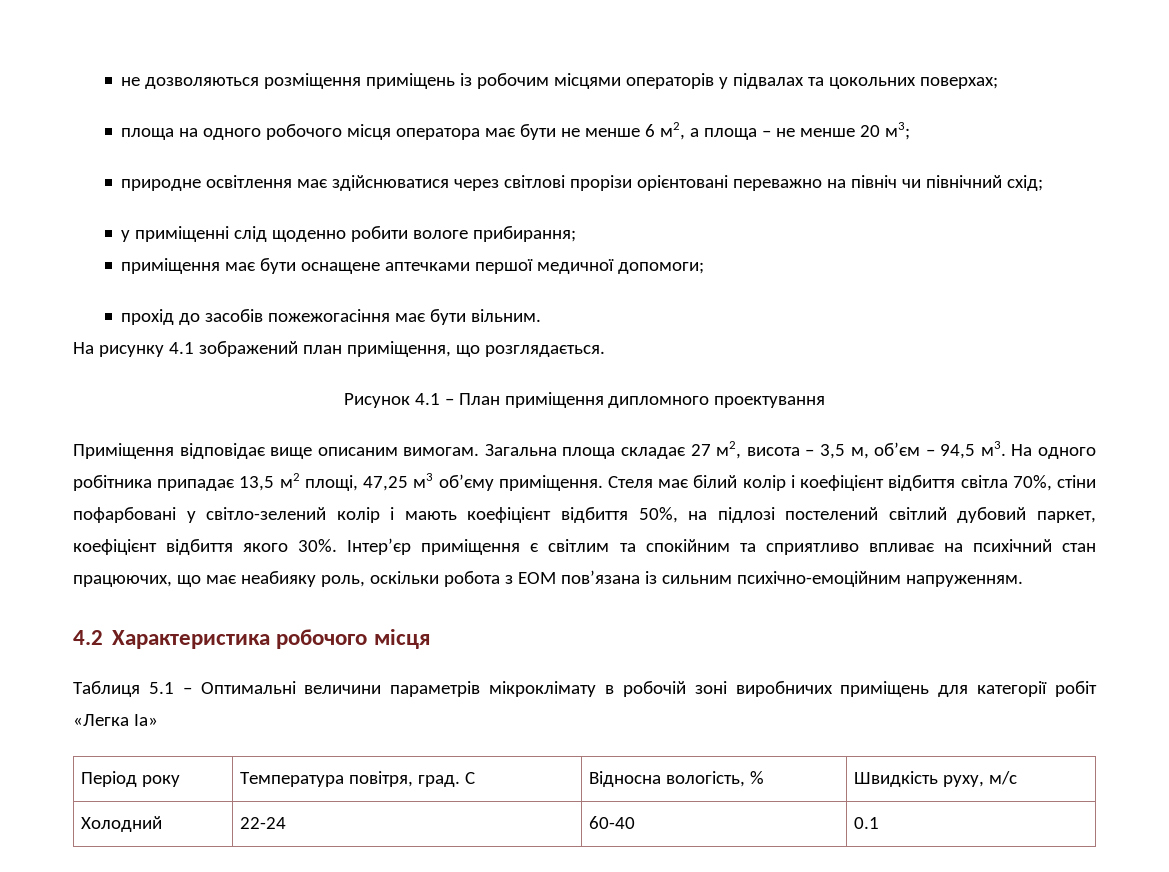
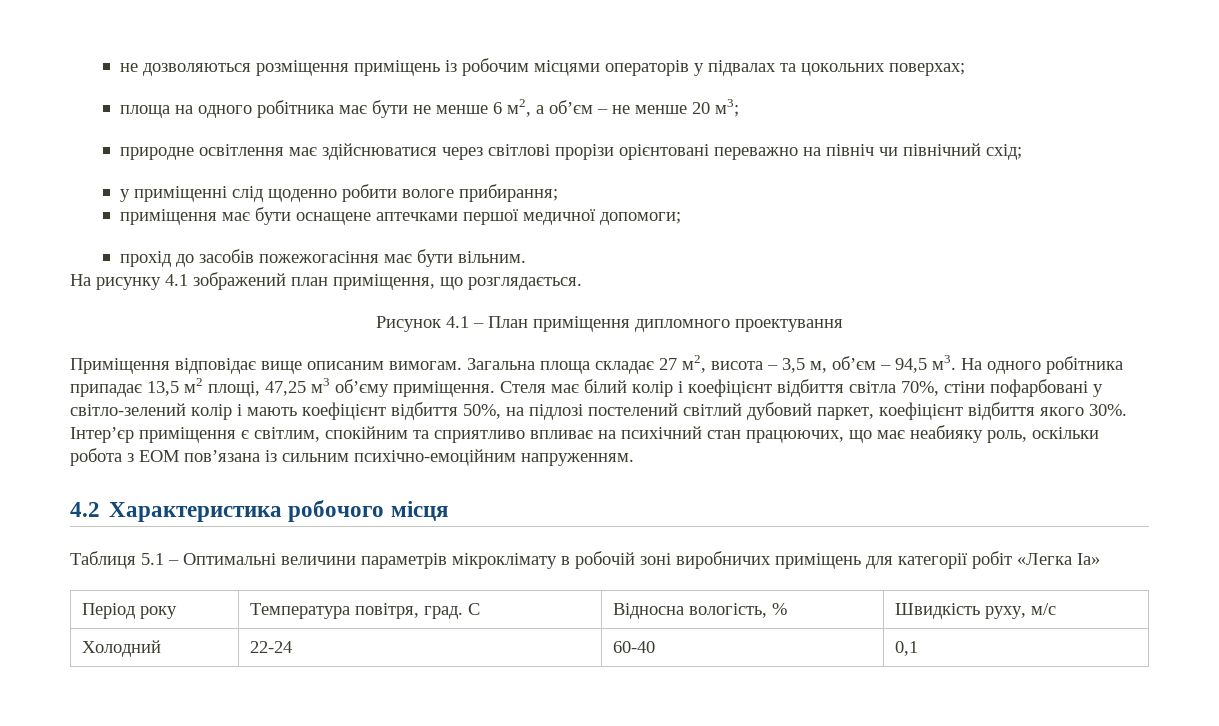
[266,124,481,140] робочого місця оператора -> [256,100,334,118] робітника
[704,128,758,140] площа -> [548,100,593,114] об’єм
[548,539,636,552] світлим та -> [254,427,320,442] світлим,
[854,817,880,829] 0.1 -> [895,641,919,656] 0,1

